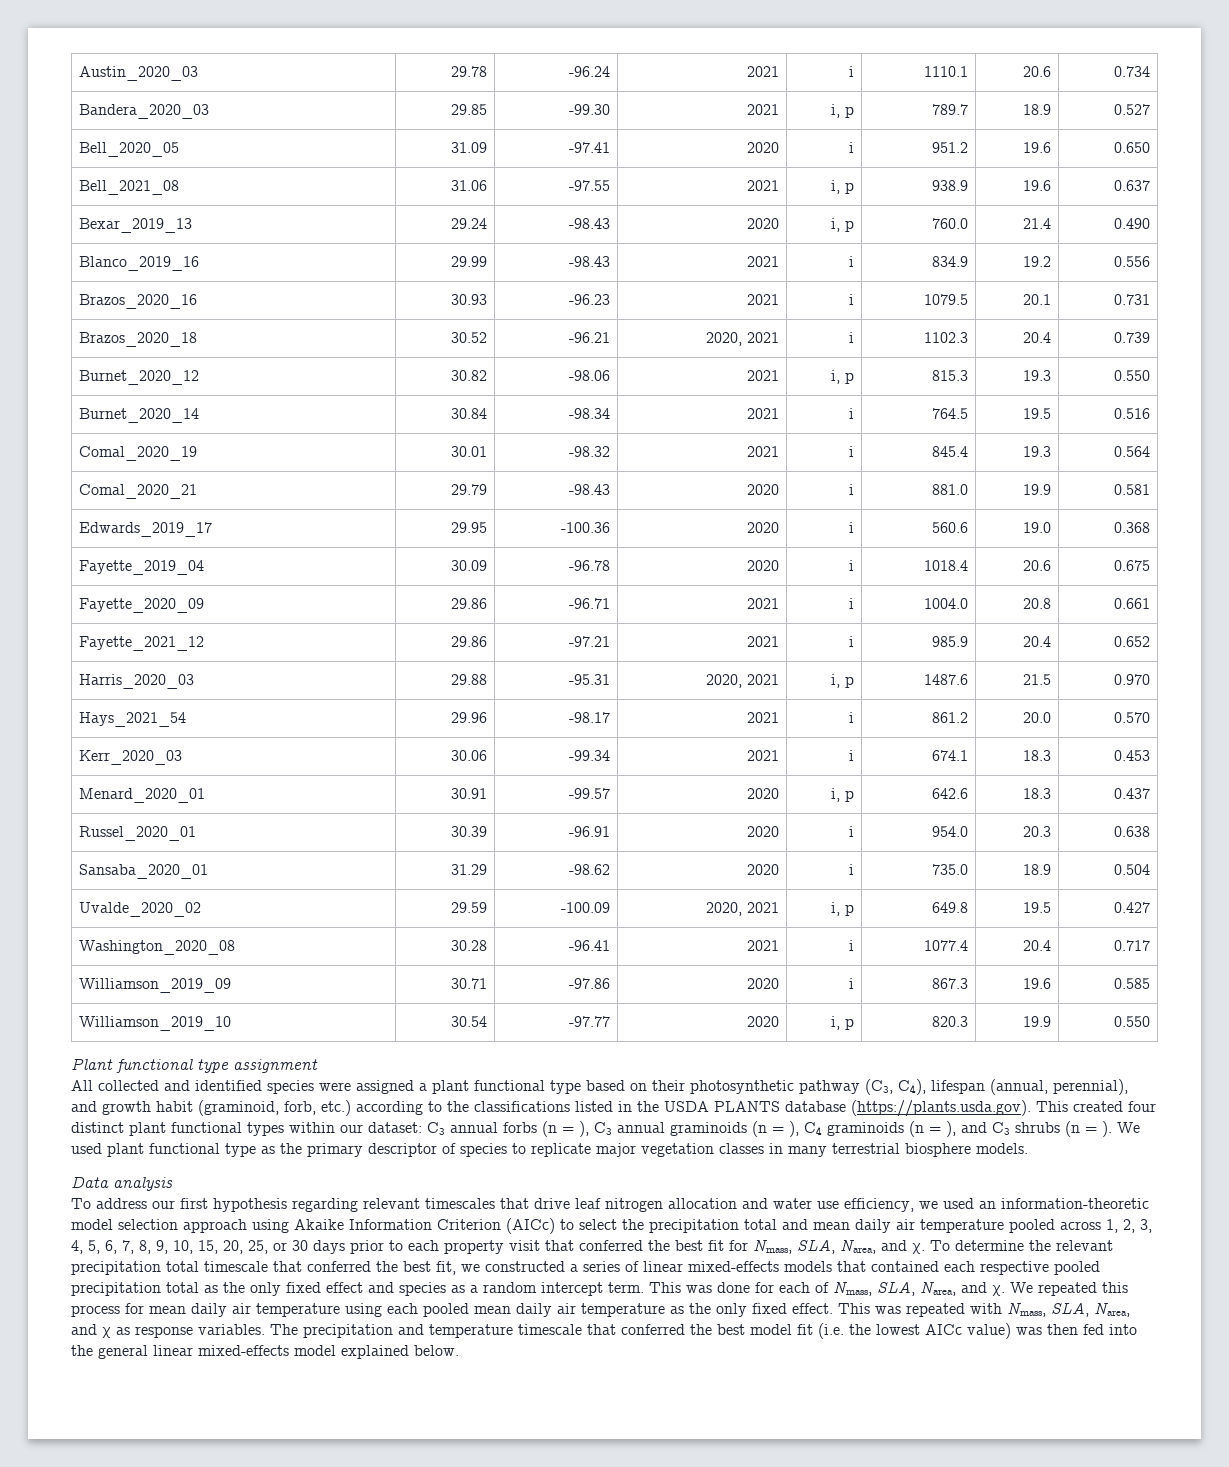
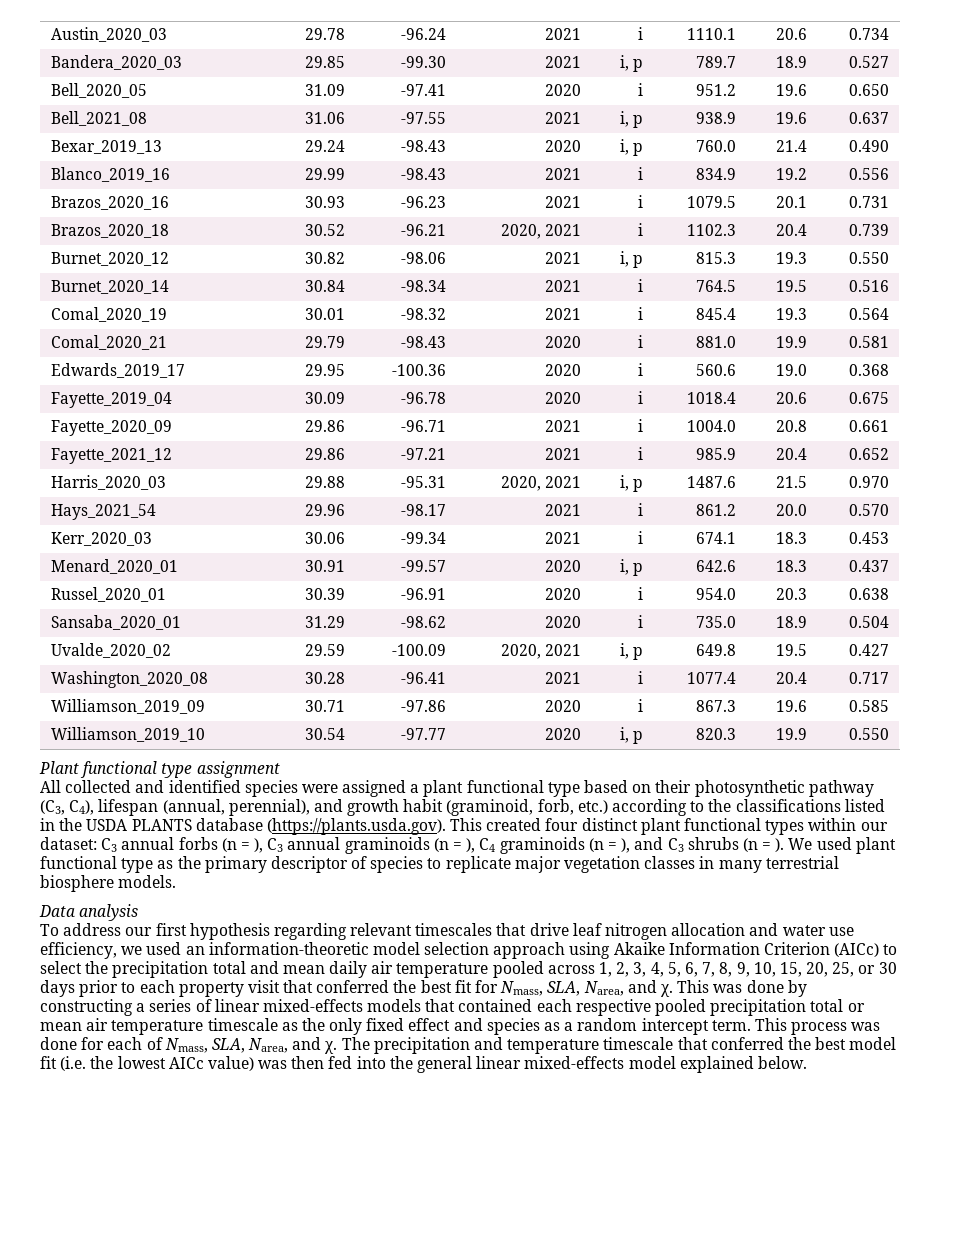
[930,1240,1113,1251] [71,1261,565,1275] To determine the relevant precipitation total timescale that conferred the best fit, we constructed -> [677,980,807,997] [40,999,133,1016] This was done by constructing
(199, 1287) none -> [847,1003,865,1012] [40,1018,278,1035] or mean air temperature timescale
(681, 1287) none -> [791,1022,848,1035] process
[1010,1282,1128,1296] [71,1302,1130,1317] [71,1324,265,1338] We repeated this process for mean daily air temperature using each pooled mean daily air temperature as the only fixed effect. This was repeated with Nmass, SLA, Narea, and χ as response variables. -> (338, 1047) none

